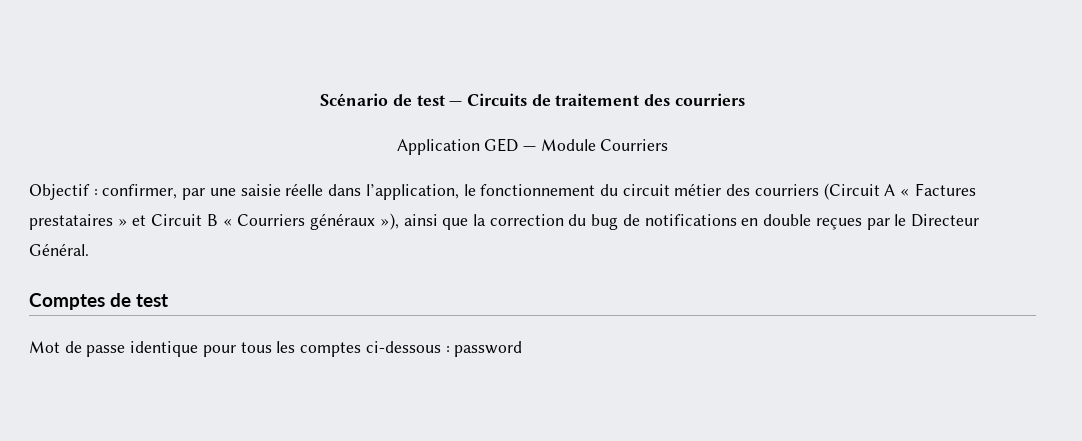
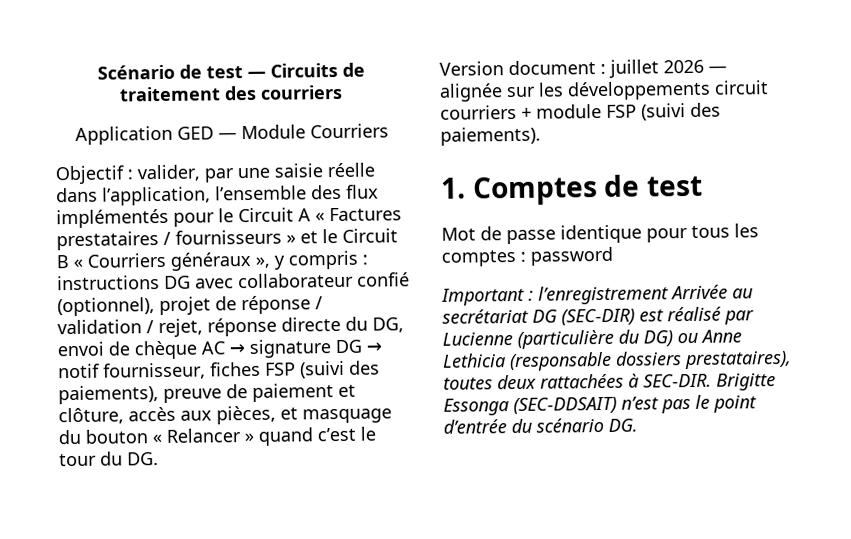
[102,184,178,199] confirmer, -> [137,164,200,182] valider,
[463,183,880,200] le fonctionnement du circuit métier des courriers (Circuit -> [215,184,379,201] [56,207,294,229] l’ensemble des flux implémentés pour le Circuit
(113, 222) none -> [163,229,282,245] / fournisseurs
(147, 220) none -> [322,228,338,244] le
[379,213,979,230] [29,243,89,256] »), ainsi que la correction du bug de notifications en double reçues par le Directeur Général. // -> [255,250,368,270] [57,272,410,291] [57,295,323,317] [57,316,404,338] [57,339,382,360] [58,360,380,380] [58,383,356,405] [58,405,392,425] [58,426,376,446] [59,451,159,467] [439,59,727,78] [439,80,769,102] [440,102,721,121] [440,126,541,146] [440,177,466,199] », y compris : instructions DG avec collaborateur confié (optionnel), projet de réponse / validation / rejet, réponse directe du DG, envoi de chèque AC → signature DG → notif fournisseur, fiches FSP (suivi des paiements), preuve de paiement et clôture, accès aux pièces, et masquage du bouton « Relancer » quand c’est le tour du DG. // Version document : juillet 2026 — alignée sur les développements circuit courriers + module FSP (suivi des paiements). // 1.
[365,341,441,353] ci-dessous -> (516, 258) none
(523, 349) none -> [441,284,753,306] [442,306,754,326] [442,329,742,349] [442,350,792,372] [443,373,776,391] [443,394,757,416] [443,417,638,434] // Important : l’enregistrement Arrivée au secrétariat DG (SEC-DIR) est réalisé par Lucienne (particulière du DG) ou Anne Lethicia (responsable dossiers prestataires), toutes deux rattachées à SEC-DIR. Brigitte Essonga (SEC-DDSAIT) n’est pas le point d’entrée du scénario DG.

